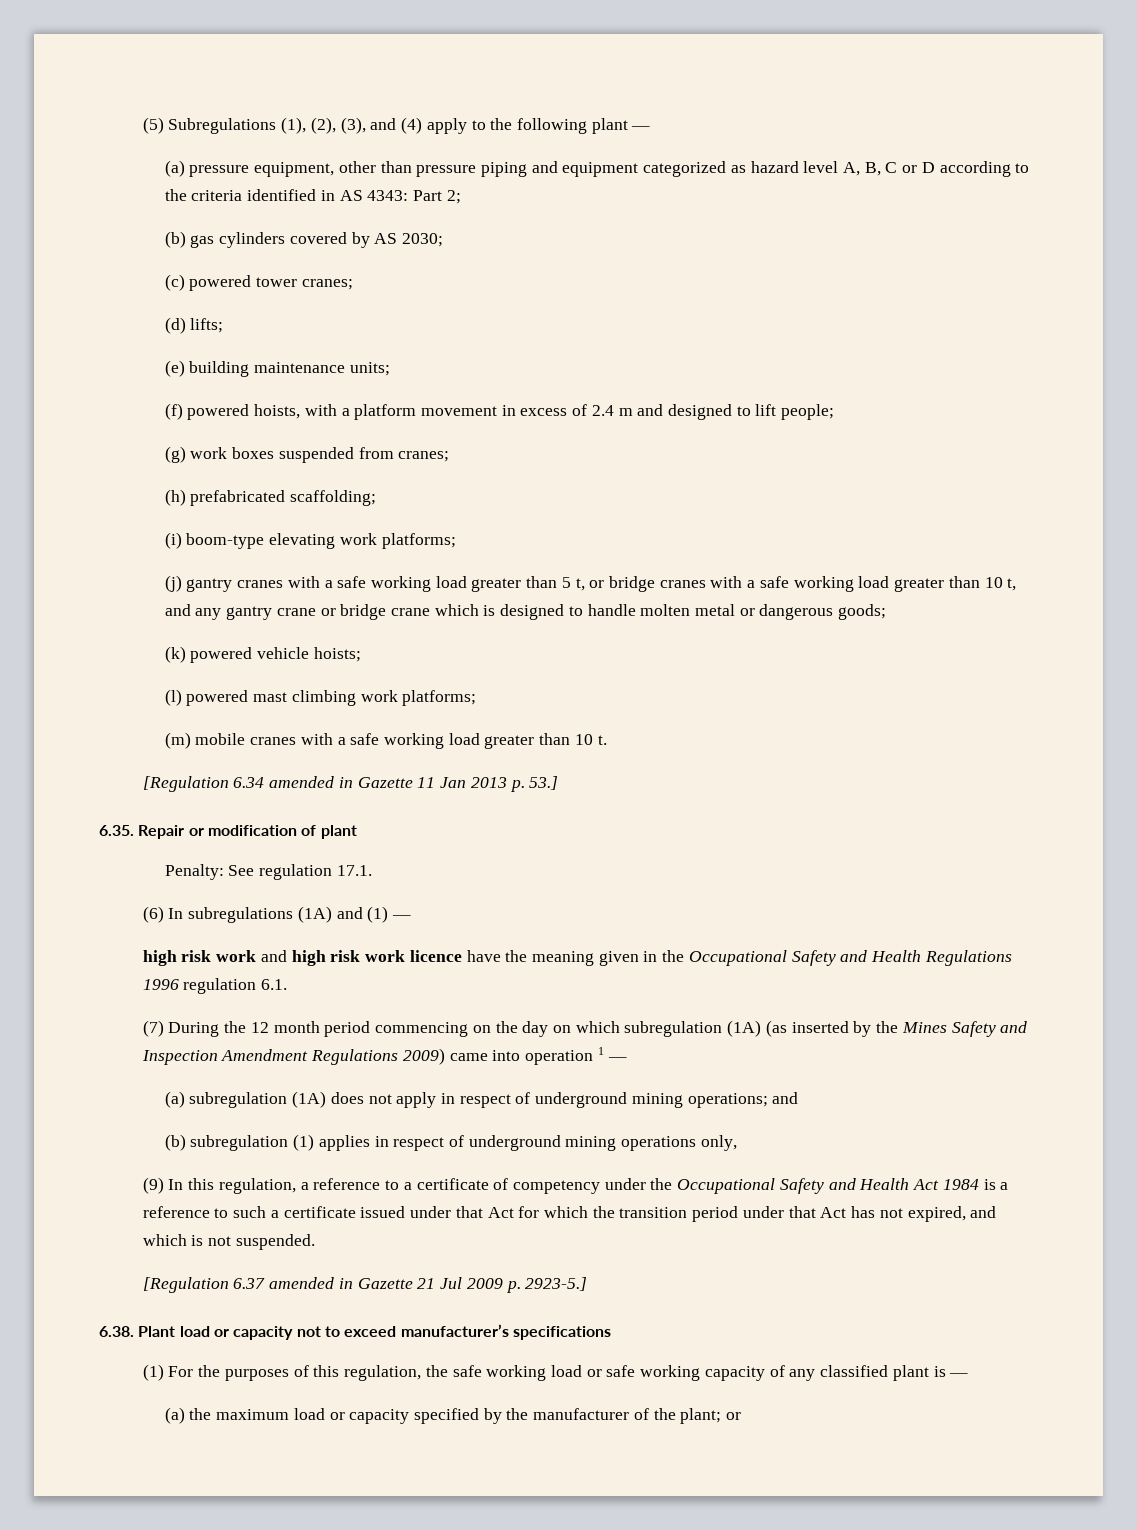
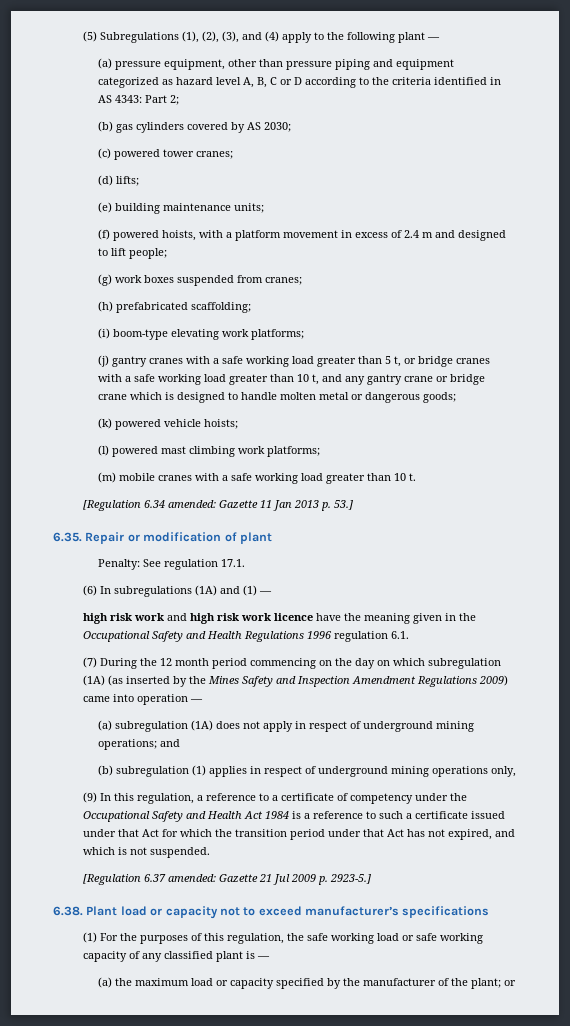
[269,776,353,788] amended in -> [168,500,217,508] amended:
[597,1047,604,1055] 1 -> (189, 699) none
[269,1277,353,1289] amended in -> [168,874,217,882] amended:

